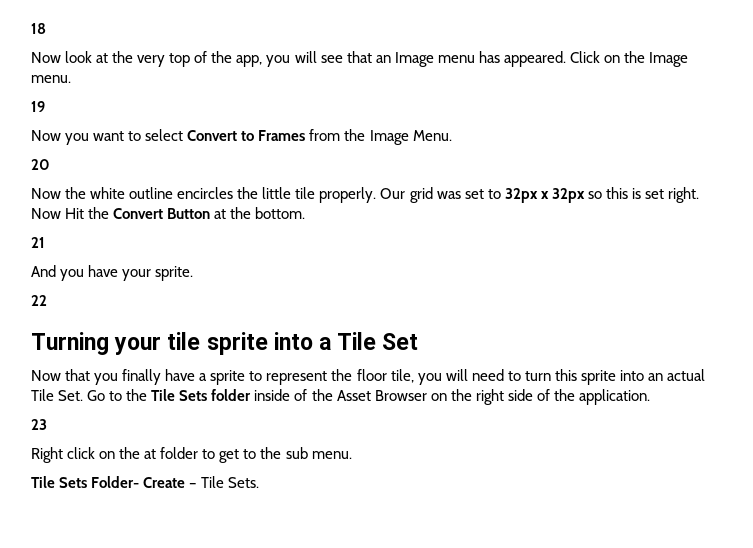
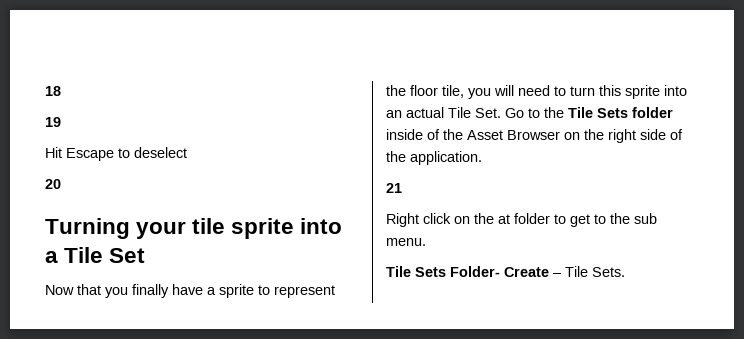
[31,51,689,67] [31,75,71,83] [31,101,45,112] [31,129,452,145] [31,159,50,170] [31,187,700,203] [31,207,306,219] [31,237,45,248] [31,265,194,281] [31,295,47,306] Now look at the very top of the app, you will see that an Image menu has appeared. Click on the Image menu. // 19 // Now you want to select Convert to Frames from the Image Menu. // 20 // Now the white outline encircles the little tile properly. Our grid was set to 32px x 32px so this is set right. Now Hit the Convert Button at the bottom. // 21 // And you have your sprite. // 22 -> [45,117,61,127] [45,147,187,161] [45,179,61,189] 19 // Hit Escape to deselect // 20
[31,419,47,430] 23 -> [386,183,402,193] 21

